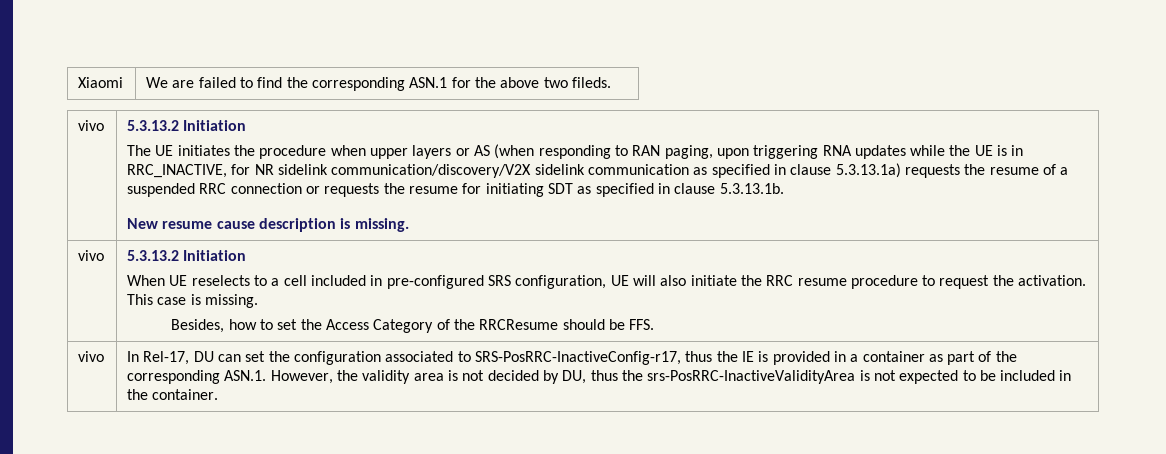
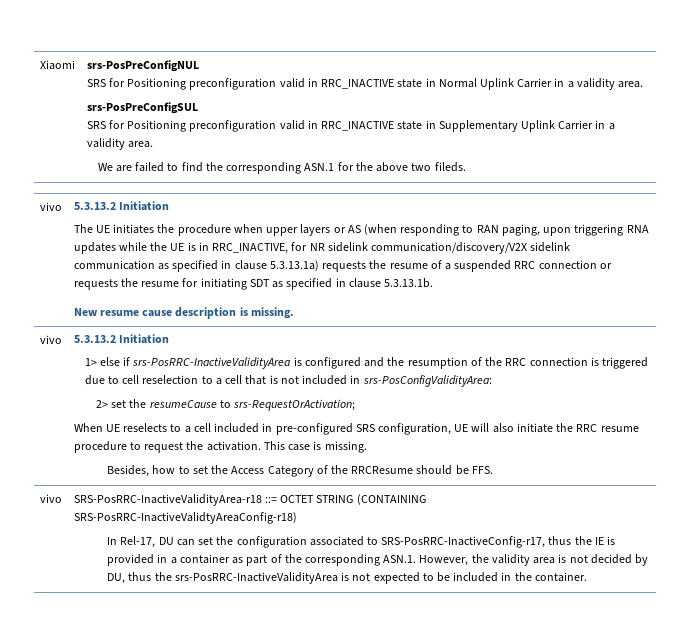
(124, 82) none -> [86,60,199,72] [86,78,644,90] [86,102,198,114] [86,120,615,132] [86,138,153,150] srs-PosPreConfigNUL // SRS for Positioning preconfiguration valid in RRC_INACTIVE state in Normal Uplink Carrier in a validity area. // srs-PosPreConfigSUL // SRS for Positioning preconfiguration valid in RRC_INACTIVE state in Supplementary Uplink Carrier in a validity area. //
(247, 255) none -> [84,357,649,369] [84,375,492,387] [95,399,356,411] // 1> else if srs-PosRRC-InactiveValidityArea is configured and the resumption of the RRC connection is triggered due to cell reselection to a cell that is not included in srs-PosConfigValidityArea: // 2> set the resumeCause to srs-RequestOrActivation;
(105, 356) none -> [73,494,426,506] [73,512,297,524] SRS-PosRRC-InactiveValidityArea-r18 ::= OCTET STRING (CONTAINING SRS-PosRRC-InactiveValidtyAreaConfig-r18) //

